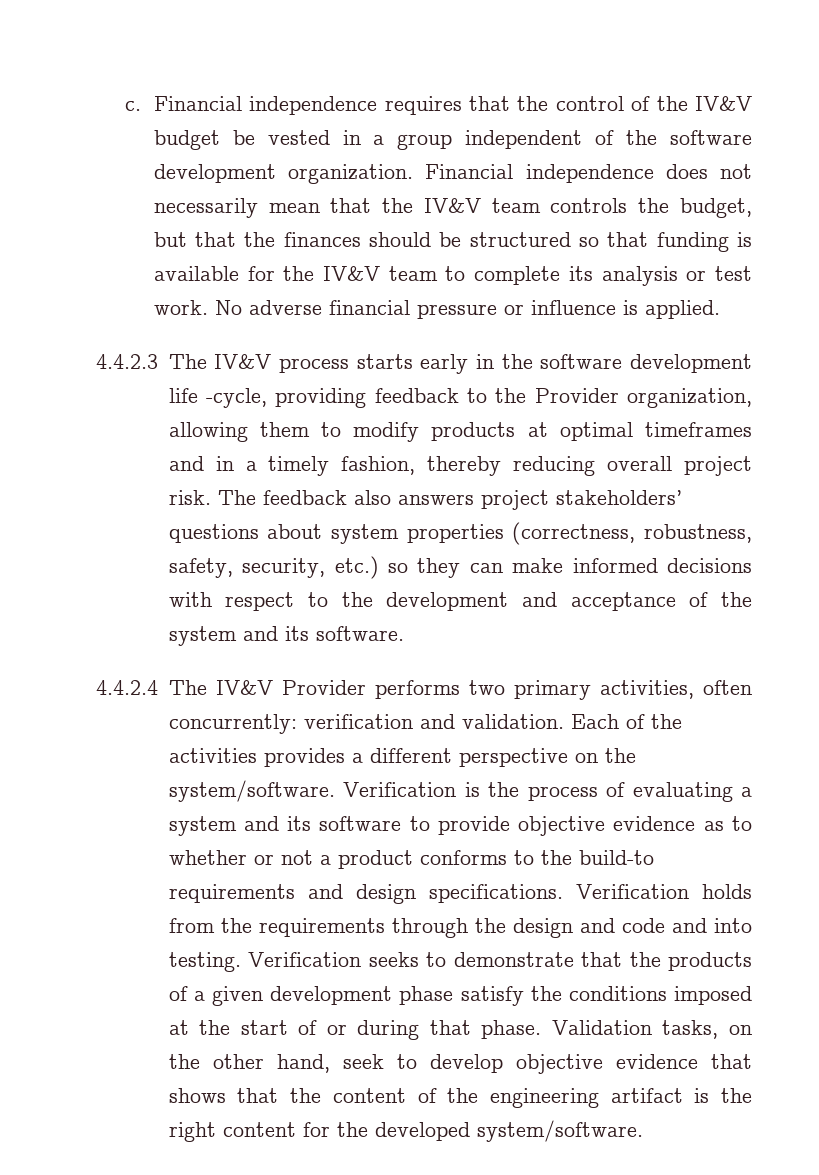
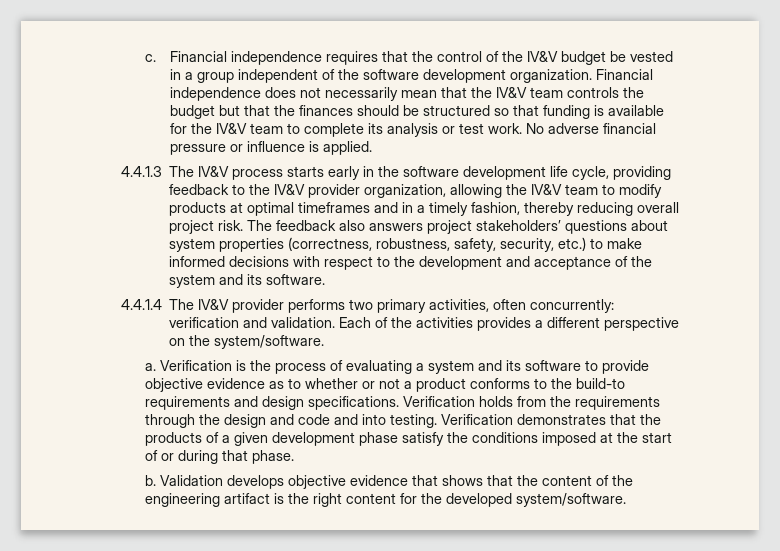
[680,198,752,218] budget, -> [170,105,216,119] budget
[95,354,158,369] 4.4.2.3 -> [120,166,162,177] 4.4.1.3
[206,388,268,408] -cycle, -> [571,166,609,180] cycle,
[534,388,752,408] [168,422,310,442] Provider organization, allowing them -> [273,184,598,198] IV&V provider organization, allowing the IV&V team
[387,558,503,578] so they can -> [589,238,603,249] to
[95,680,366,695] 4.4.2.4 The IV&V Provider -> [120,299,284,313] 4.4.1.4 The IV&V provider
(335, 791) none -> [145,363,157,371] // a.
[368,952,574,967] seeks to demonstrate -> [517,414,607,425] demonstrates
[551,1020,752,1039] [168,1054,503,1073] Validation tasks, on the other hand, seek to develop -> [145,475,285,489] // b. Validation develops

